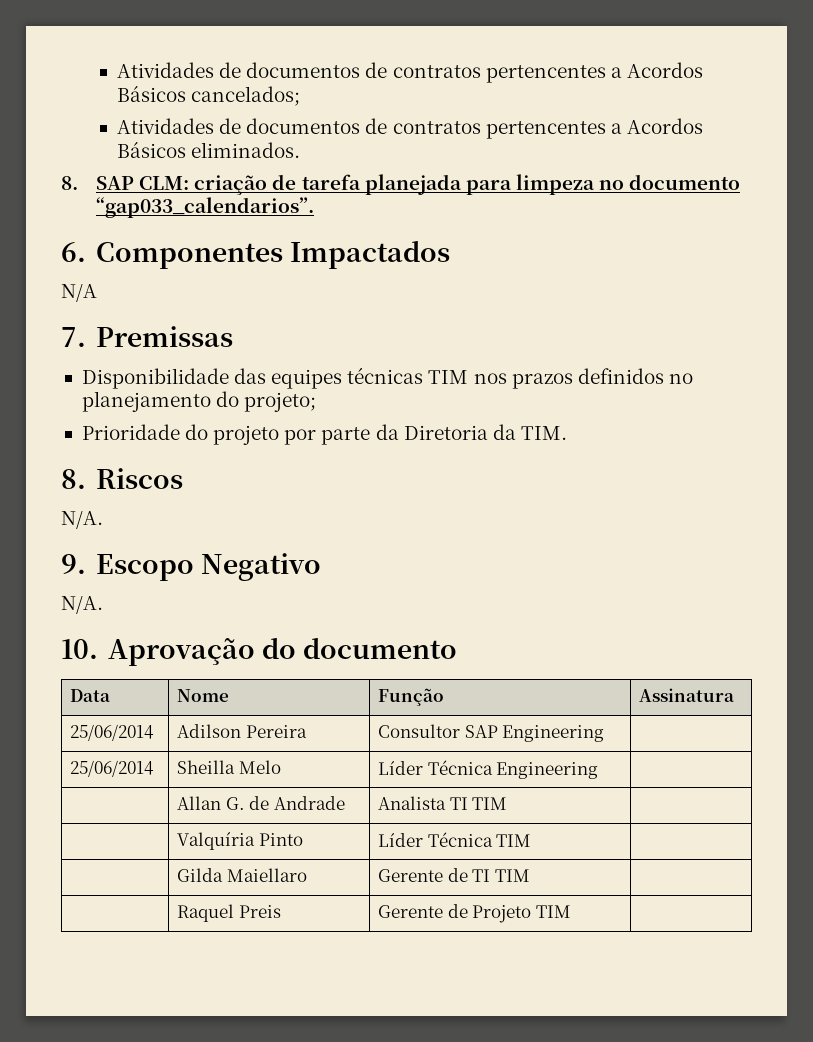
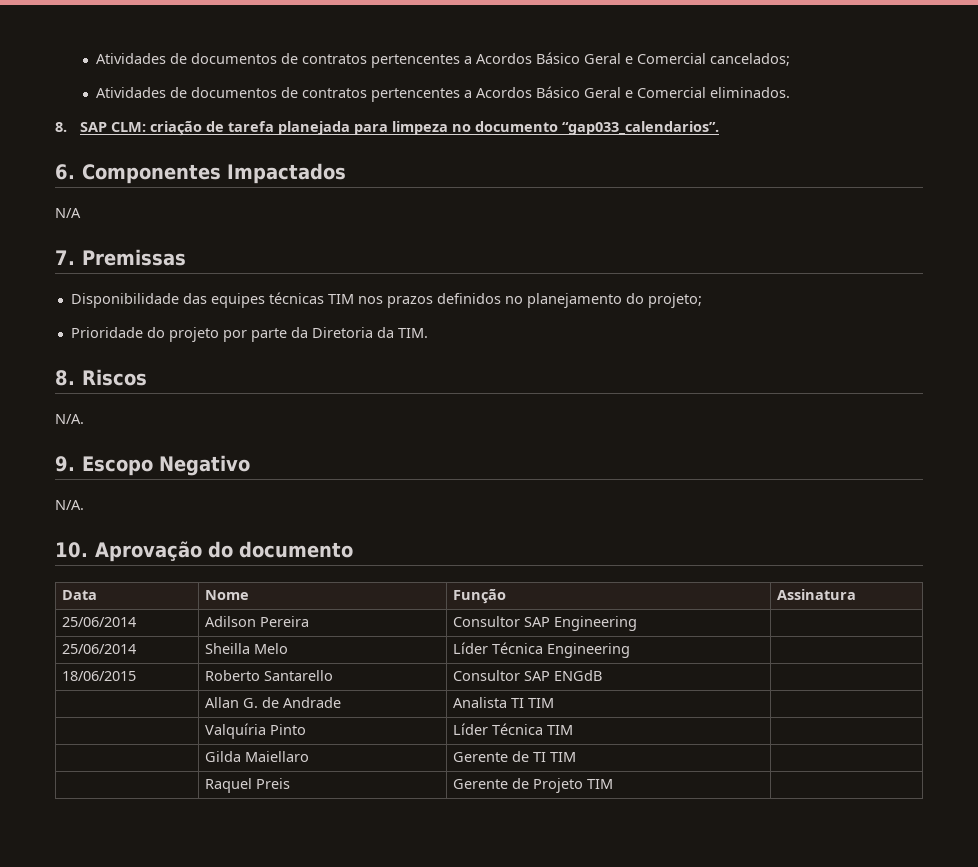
[116,62,703,83] [116,85,186,102] Atividades de documentos de contratos pertencentes a Acordos Básicos -> [95,52,706,68] Atividades de documentos de contratos pertencentes a Acordos Básico Geral e Comercial
[116,141,186,158] Básicos -> [535,86,706,98] Básico Geral e Comercial
(599, 770) none -> [61,671,136,681] [204,670,333,681] [452,670,602,681] // 18/06/2015 | Roberto Santarello | Consultor SAP ENGdB |

